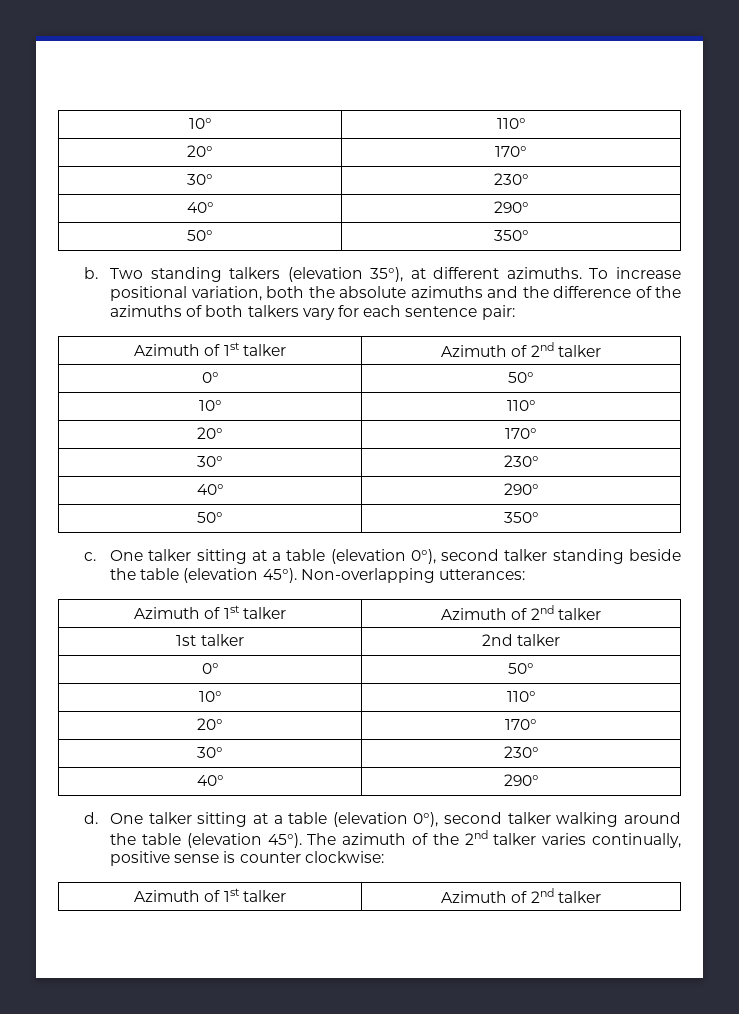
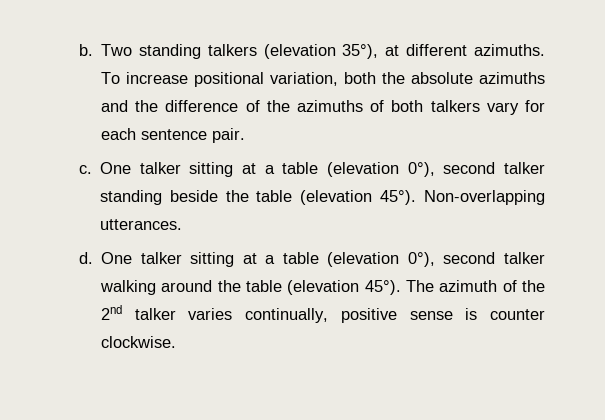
[188,118,212,129] [496,118,526,129] [187,145,213,157] [495,146,527,157] [187,174,213,185] [493,173,529,185] [186,202,214,213] [493,201,529,213] [187,230,213,241] [493,230,529,241] 10° | 110° // 20° | 170° // 30° | 230° // 40° | 290° // 50° | 350° // -> (78, 50) none
[481,305,515,320] [134,342,286,356] [441,342,601,357] [201,372,219,383] [508,372,534,383] [198,400,222,411] [506,400,536,411] [197,427,223,439] [505,428,537,439] [197,456,223,467] [503,455,539,467] [196,484,224,495] [503,483,539,495] [197,512,223,523] [503,512,539,523] pair: // Azimuth of 1st talker | Azimuth of 2nd talker // 0° | 50° // 10° | 110° // 20° | 170° // 30° | 230° // 40° | 290° // 50° | 350° -> [211,128,245,143] pair.
[438,569,525,580] [134,605,286,619] [441,605,601,620] [176,634,244,646] [481,634,561,646] [201,663,219,674] [508,663,534,674] [198,691,222,702] [506,691,536,702] [197,718,223,730] [505,719,537,730] [197,747,223,758] [503,746,539,758] [196,775,224,786] [503,774,539,786] utterances: // Azimuth of 1st talker | Azimuth of 2nd talker // 1st talker | 2nd talker // 0° | 50° // 10° | 110° // 20° | 170° // 30° | 230° // 40° | 290° -> [99,219,182,230] utterances.
[304,851,384,863] [134,888,286,902] [441,888,601,903] clockwise: // Azimuth of 1st talker | Azimuth of 2nd talker -> [100,336,176,348] clockwise.

